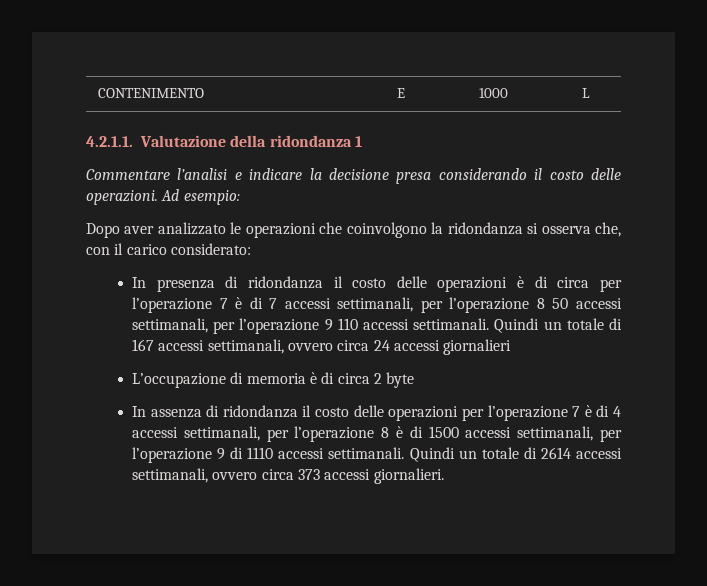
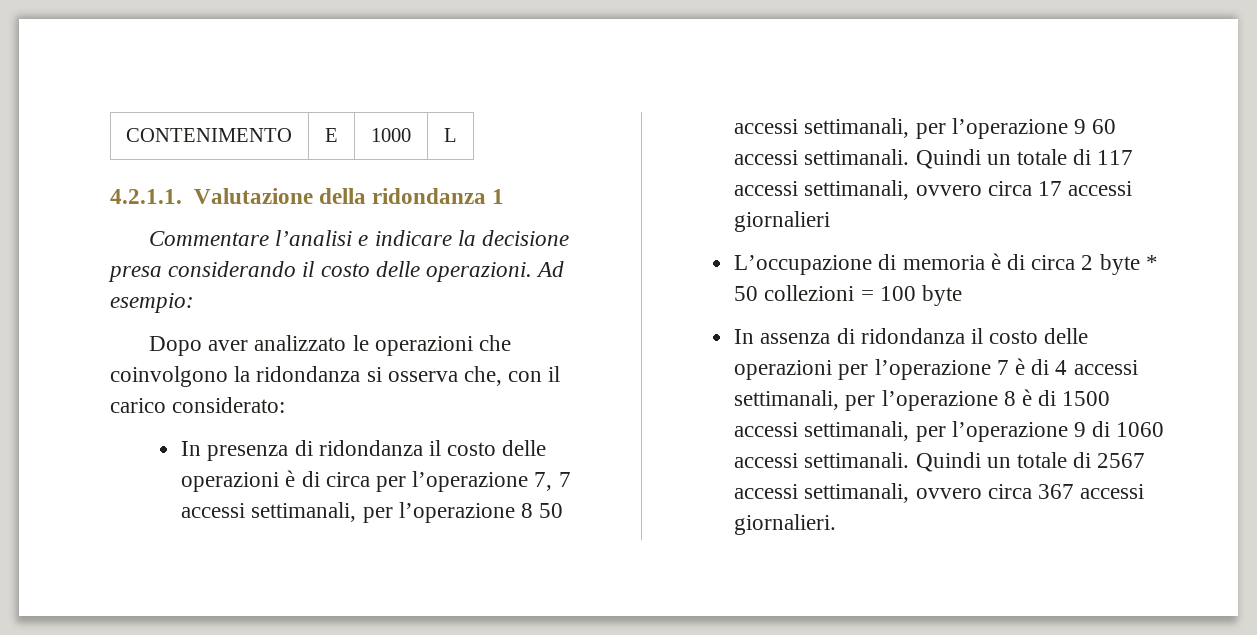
[219,297,263,309] 7 è di -> [534,472,553,491] 7,
[337,318,622,333] [132,339,390,354] 110 accessi settimanali. Quindi un totale di 167 accessi settimanali, ovvero circa 24 -> [1092,119,1117,134] [734,149,1134,169] [734,180,1062,200] 60 accessi settimanali. Quindi un totale di 117 accessi settimanali, ovvero circa 17
(415, 380) none -> [1145,255,1158,270] [734,285,962,306] * 50 collezioni = 100 byte
[247,447,623,462] [132,468,321,483] 1110 accessi settimanali. Quindi un totale di 2614 accessi settimanali, ovvero circa 373 -> [1116,422,1165,437] [734,452,1146,472] [734,483,1074,503] 1060 accessi settimanali. Quindi un totale di 2567 accessi settimanali, ovvero circa 367

